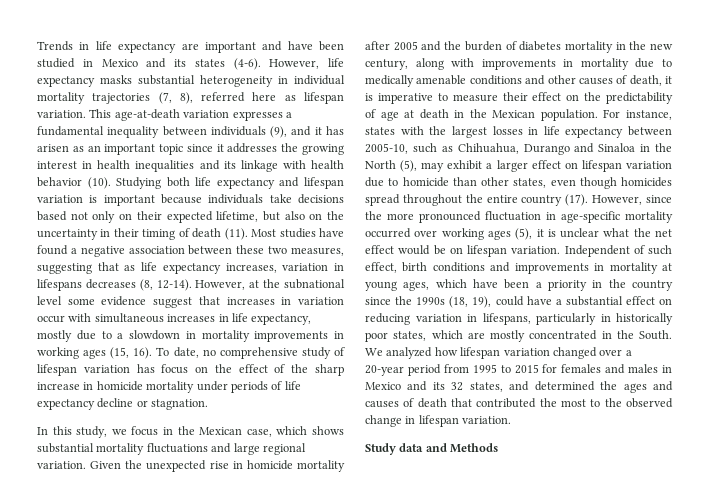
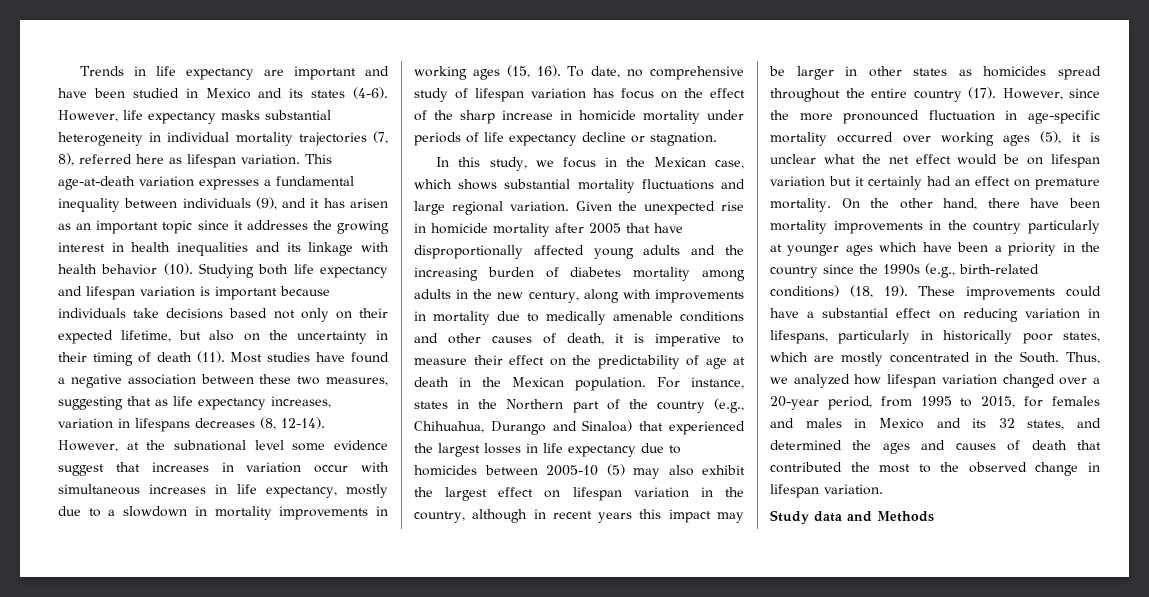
(418, 46) none -> [626,223,683,233] [414,245,681,259] that have disproportionally affected young adults
(462, 45) none -> [414,267,478,281] increasing
(613, 47) none -> [702,270,745,281] [414,289,451,299] among adults
[400,126,424,135] with -> [457,398,744,413] [414,420,745,435] in the Northern part of the country (e.g., Chihuahua, Durango and Sinaloa) that experienced
[628,126,672,136] [365,143,672,155] [365,160,672,172] [365,177,617,189] between 2005-10, such as Chihuahua, Durango and Sinaloa in the North (5), may exhibit a larger effect on lifespan variation due to homicide than other states, even though -> [641,443,681,454] [414,464,745,479] [414,487,744,501] [414,509,744,523] [769,66,972,80] due to homicides between 2005-10 (5) may also exhibit the largest effect on lifespan variation in the country, although in recent years this impact may be larger in other states as
[511,245,672,257] [365,262,672,274] [365,281,430,291] variation. Independent of such effect, birth conditions and improvements in mortality at young ages, -> [770,176,1100,190] [770,198,1100,212] [770,220,1100,234] [770,244,873,256] variation but it certainly had an effect on premature mortality. On the other hand, there have been mortality improvements in the country particularly at younger ages
[449,296,492,308] (18, 19), -> [925,263,1039,278] [770,285,1056,300] (e.g., birth-related conditions) (18, 19). These improvements
[365,348,383,356] We -> [1066,352,1100,364] [770,377,788,384] Thus, we
[407,364,441,376] period -> [827,396,872,410] period,
[514,364,539,374] 2015 -> [981,396,1016,408] 2015,

